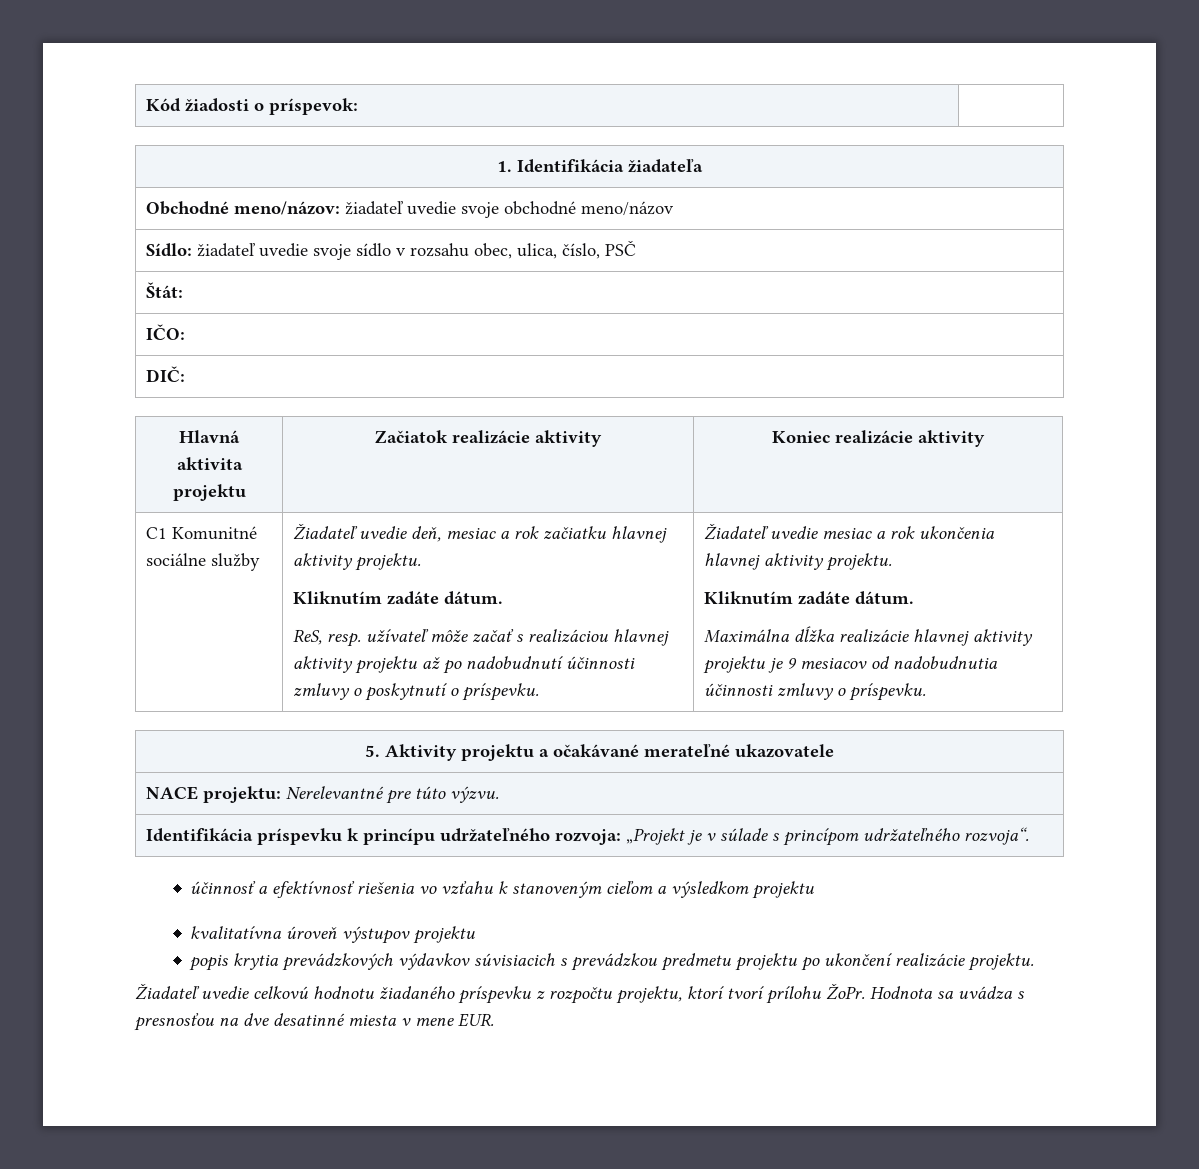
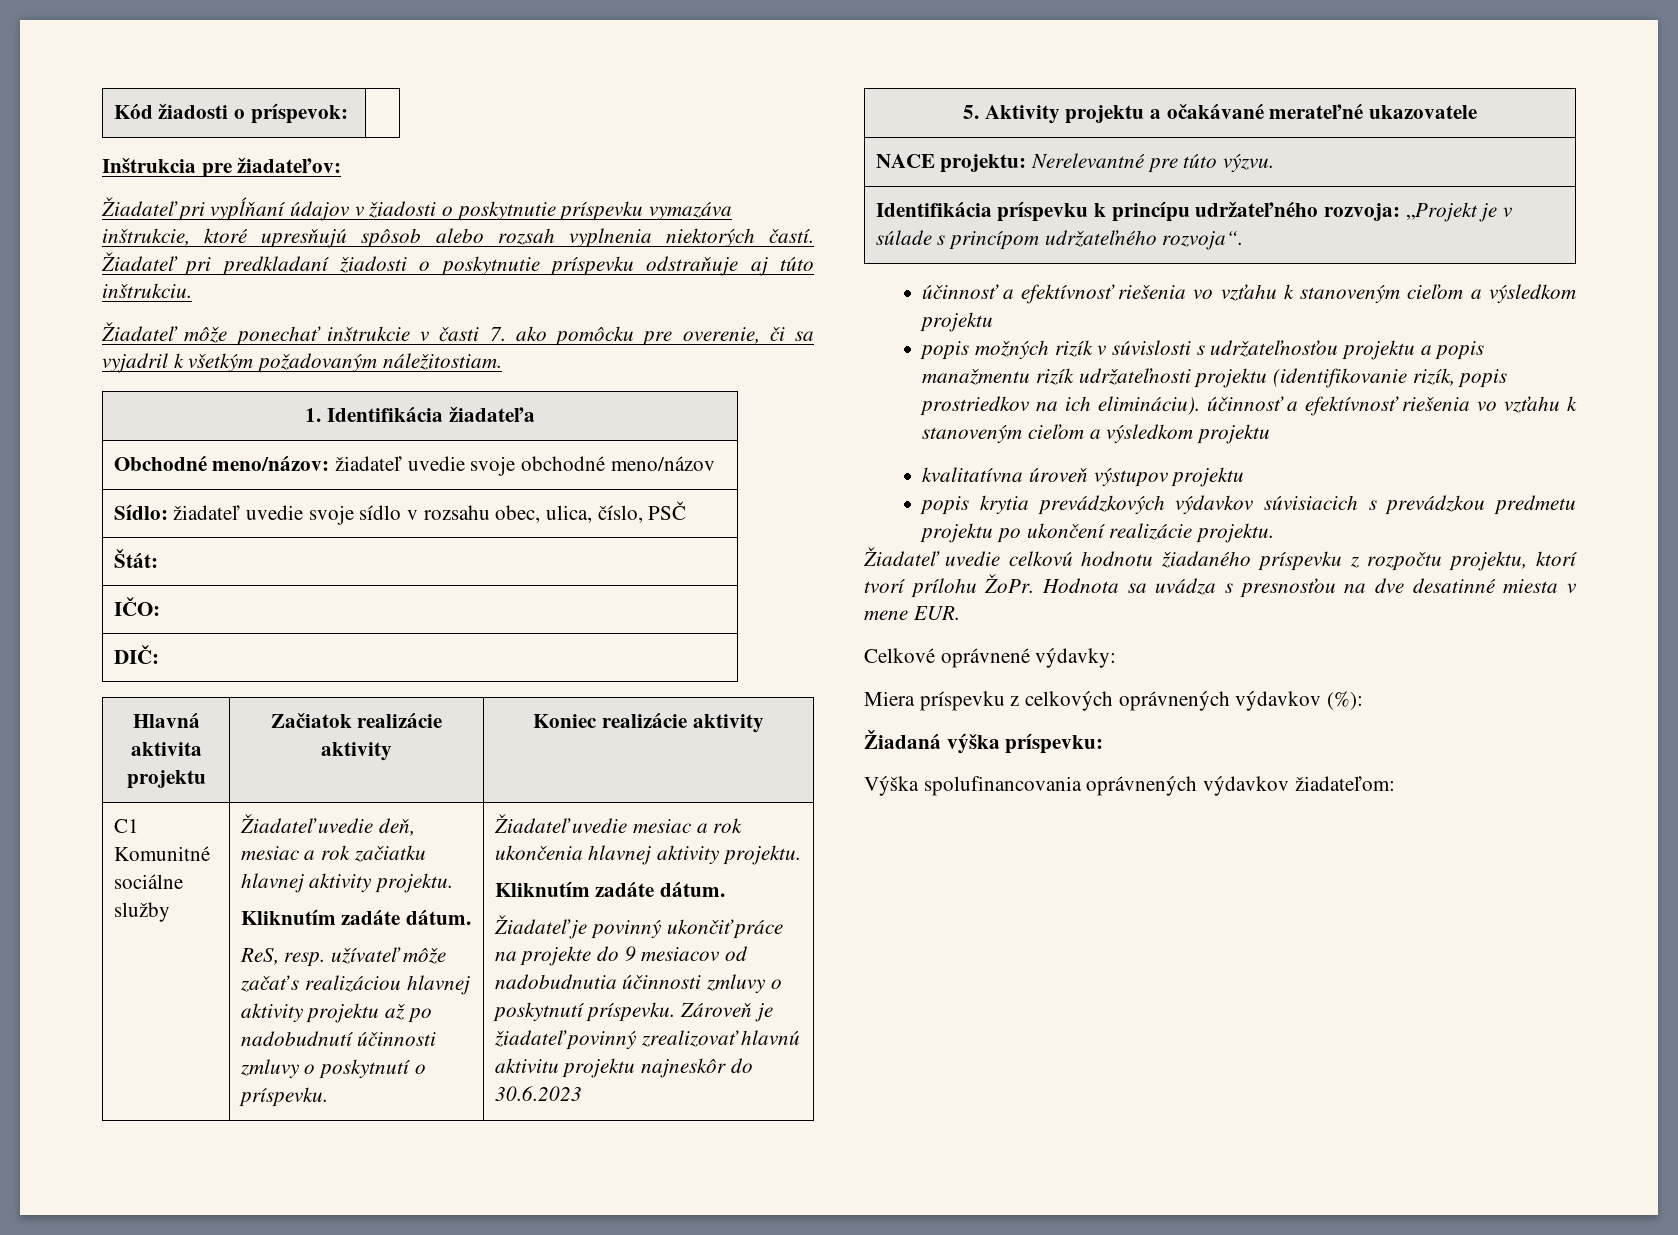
(358, 106) none -> [102,157,342,178] [101,197,733,221] [102,228,814,248] [101,252,815,276] [102,283,192,298] [101,322,814,346] [102,353,502,373] // Inštrukcia pre žiadateľov: // Žiadateľ pri vypĺňaní údajov v žiadosti o poskytnutie príspevku vymazáva inštrukcie, ktoré upresňujú spôsob alebo rozsah vyplnenia niektorých častí. Žiadateľ pri predkladaní žiadosti o poskytnutie príspevku odstraňuje aj túto inštrukciu. // Žiadateľ môže ponechať inštrukcie v časti 7. ako pomôcku pre overenie, či sa vyjadril k všetkým požadovaným náležitostiam.
[703,626,1033,646] [702,656,783,674] Maximálna dĺžka realizácie hlavnej aktivity projektu je -> [493,915,784,939] [494,946,619,966] Žiadateľ je povinný ukončiť práce na projekte do
[848,683,926,701] príspevku. -> [492,1002,773,1022] [493,1030,800,1050] [494,1058,753,1078] [494,1086,582,1101] poskytnutí príspevku. Zároveň je žiadateľ povinný zrealizovať hlavnú aktivitu projektu najneskôr do 30.6.2023
(815, 890) none -> [920,340,1485,360] [922,368,1508,388] [920,396,1577,416] [922,424,1271,444] // popis možných rizík v súvislosti s udržateľnosťou projektu a popis manažmentu rizík udržateľnosti projektu (identifikovanie rizík, popis prostriedkov na ich elimináciu). účinnosť a efektívnosť riešenia vo vzťahu k stanoveným cieľom a výsledkom projektu
(494, 1020) none -> [864,648,1117,668] [864,691,1364,711] [864,730,1104,754] [864,776,1395,796] // Celkové oprávnené výdavky: // Miera príspevku z celkových oprávnených výdavkov (%): // Žiadaná výška príspevku: // Výška spolufinancovania oprávnených výdavkov žiadateľom:

